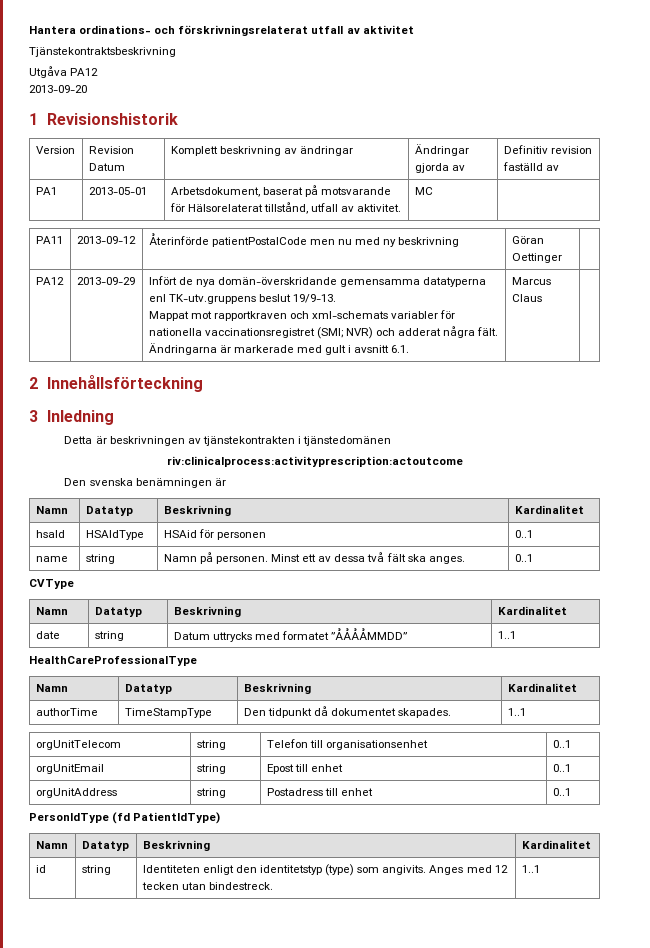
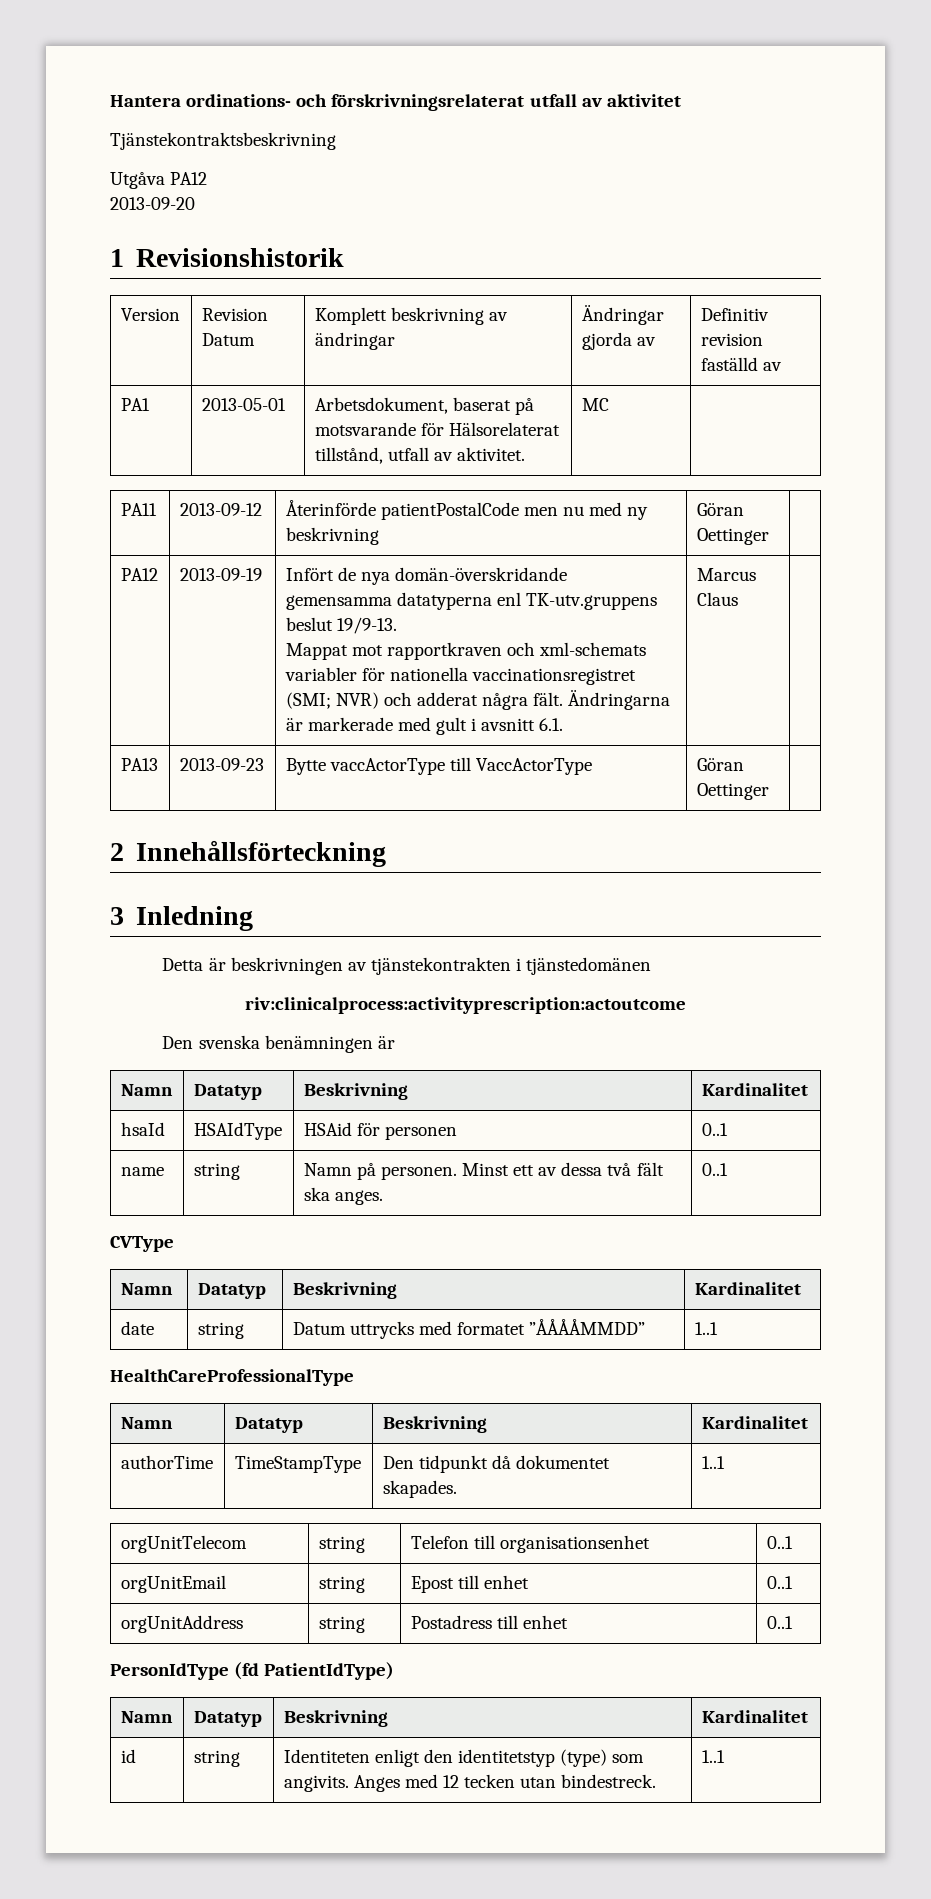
[76,277,135,285] 2013-09-29 -> [179,568,262,581] 2013-09-19
(542, 298) none -> [120,758,158,771] [179,758,264,771] [285,757,592,775] [696,758,744,771] [696,783,769,800] // PA13 | 2013-09-23 | Bytte vaccActorType till VaccActorType | Göran Oettinger |

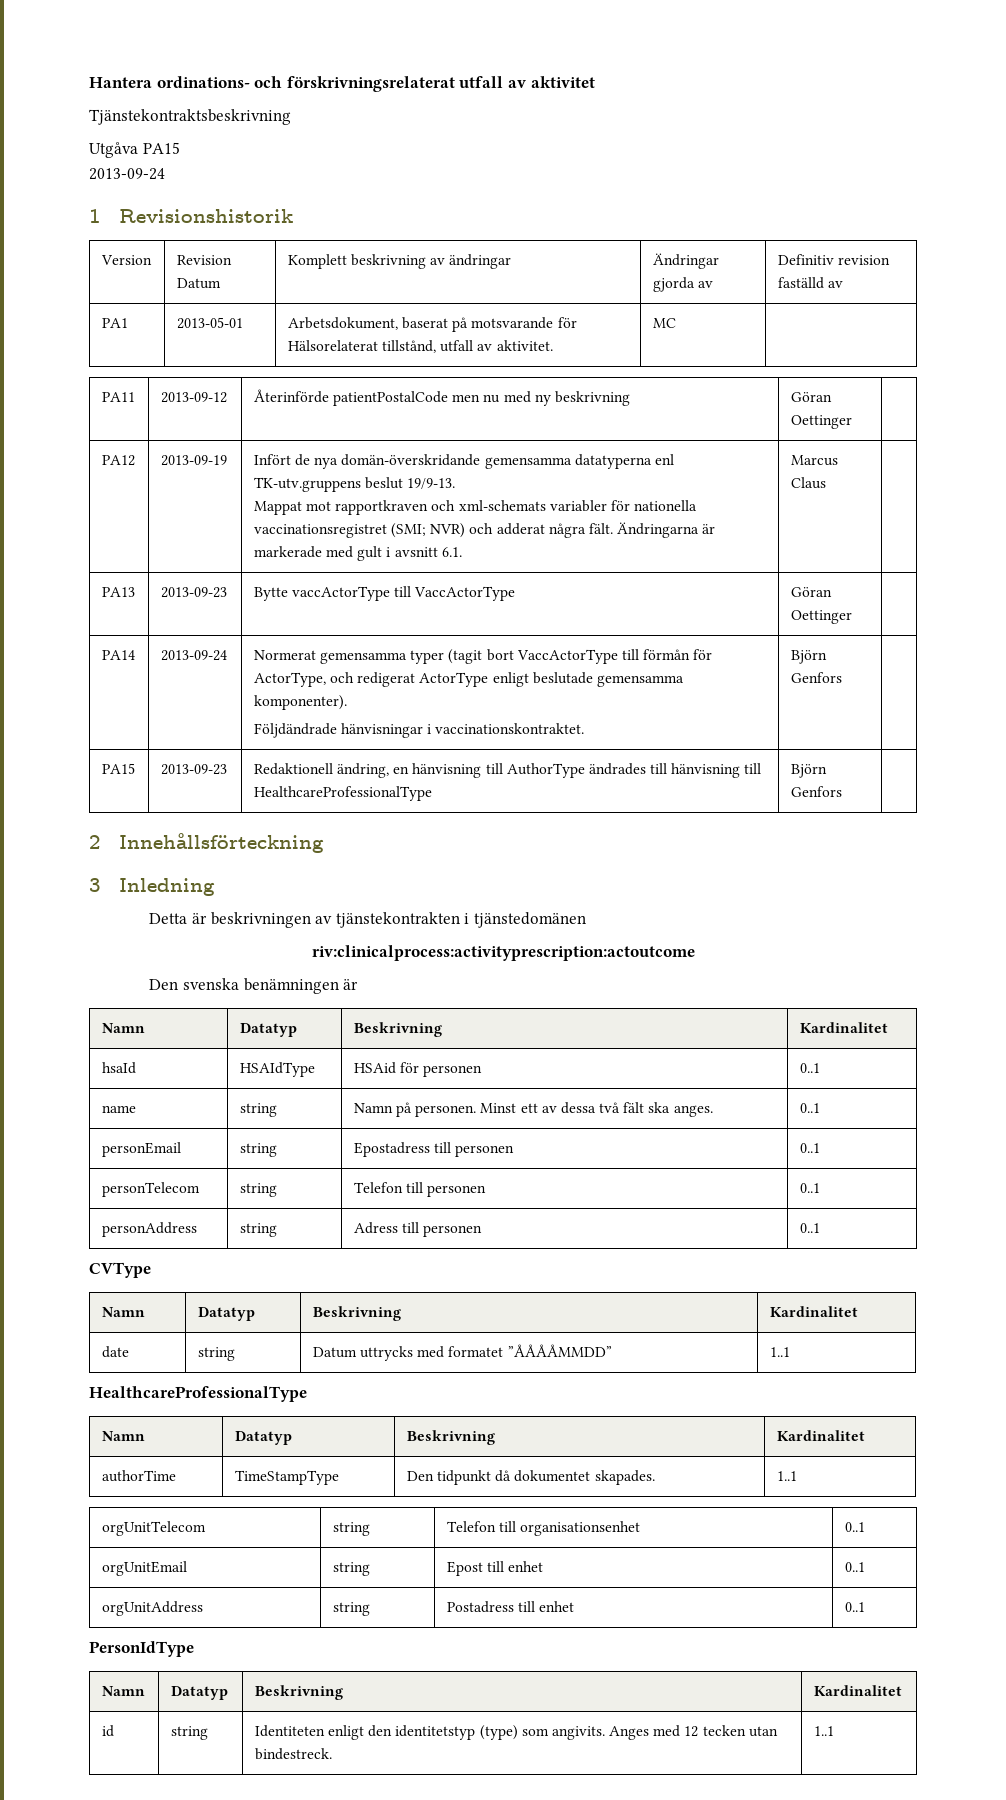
[170,172,208,185] [110,197,195,210] PA12 // 2013-09-20 -> [142,142,180,154] [89,168,165,180] PA15 // 2013-09-24
(769, 791) none -> [101,650,135,660] [160,650,227,661] [253,649,713,664] [253,672,684,687] [253,695,347,710] [253,723,585,738] [790,650,827,664] [790,672,842,683] [101,763,135,774] [160,764,227,775] [253,763,762,778] [253,786,432,801] [790,764,827,778] [790,786,842,797] // PA14 | 2013-09-24 | Normerat gemensamma typer (tagit bort VaccActorType till förmån för ActorType, och redigerat ActorType enligt beslutade gemensamma komponenter). // Följdändrade hänvisningar i vaccinationskontraktet. | Björn Genfors | // PA15 | 2013-09-23 | Redaktionell ändring, en hänvisning till AuthorType ändrades till hänvisning till HealthcareProfessionalType | Björn Genfors |
(728, 1169) none -> [101,1142,181,1157] [239,1143,277,1157] [353,1142,515,1157] [799,1143,820,1153] [101,1182,200,1197] [239,1183,277,1197] [353,1182,487,1197] [799,1183,820,1193] [101,1222,197,1237] [239,1223,277,1237] [353,1222,483,1237] [799,1223,820,1233] // personEmail | string | Epostadress till personen | 0..1 // personTelecom | string | Telefon till personen | 0..1 // personAddress | string | Adress till personen | 0..1
[110,1369,354,1386] HealthCareProfessionalType -> [89,1386,307,1402] HealthcareProfessionalType
[234,1662,395,1680] (fd PatientIdType) -> (194, 1649) none

